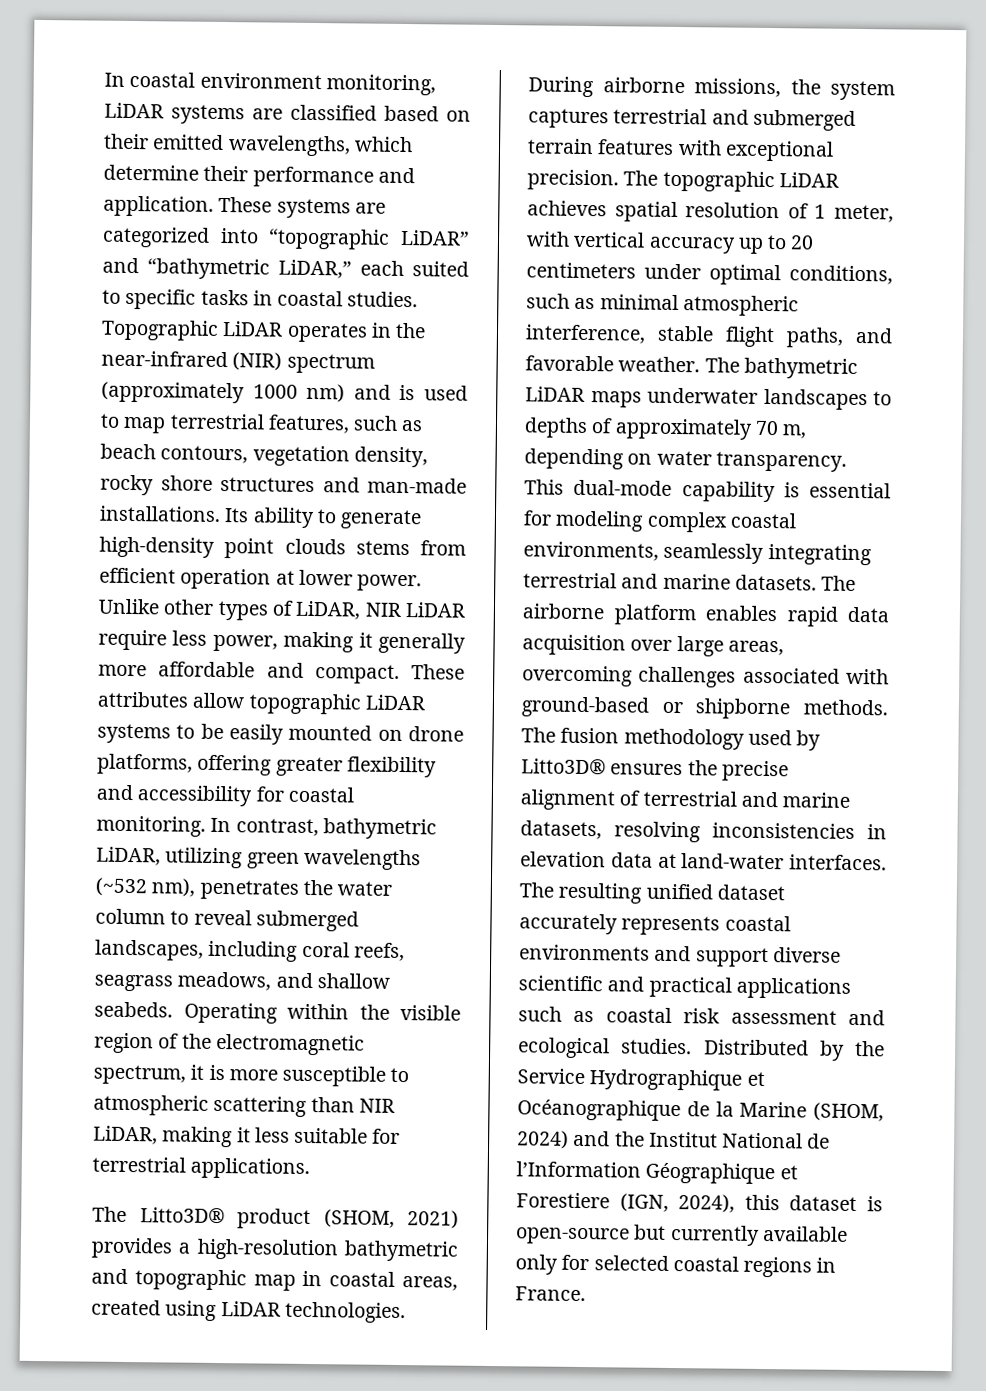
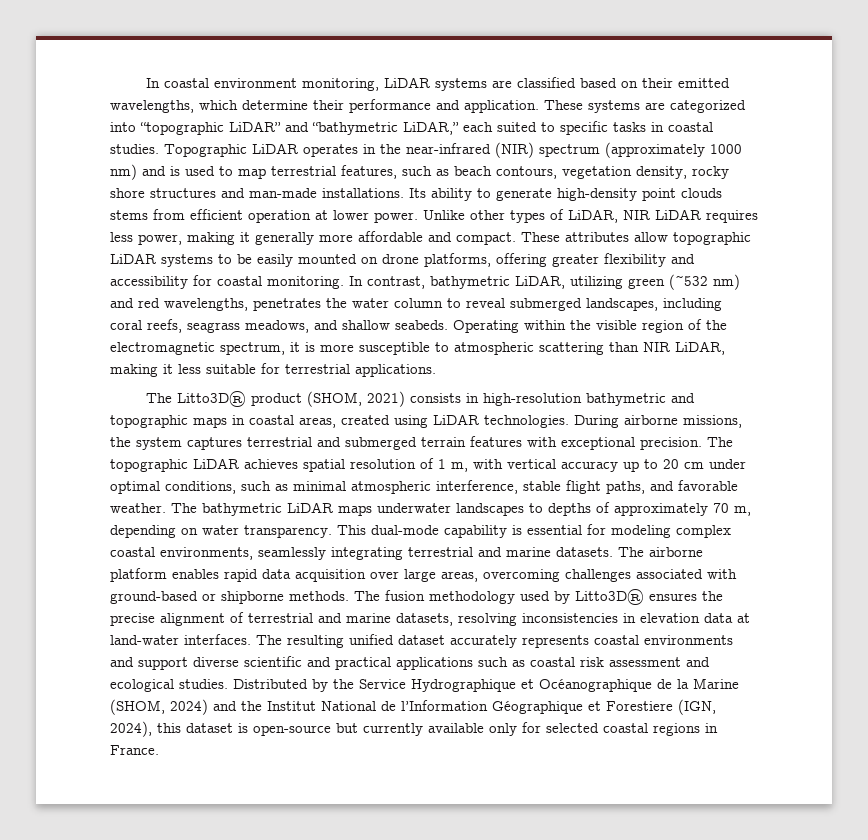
[98,629,167,651] require -> [706,210,758,223] requires
[303,848,421,871] [95,877,196,897] wavelengths (~532 nm), -> [669,274,740,290] [110,298,248,311] (~532 nm) and red wavelengths,
[91,1237,191,1259] provides a -> [410,393,480,403] consists in
[253,1274,296,1291] map -> [193,417,227,428] maps
[834,204,894,223] meter, -> [451,462,468,472] m,
[526,262,636,279] centimeters -> [684,462,704,469] cm

